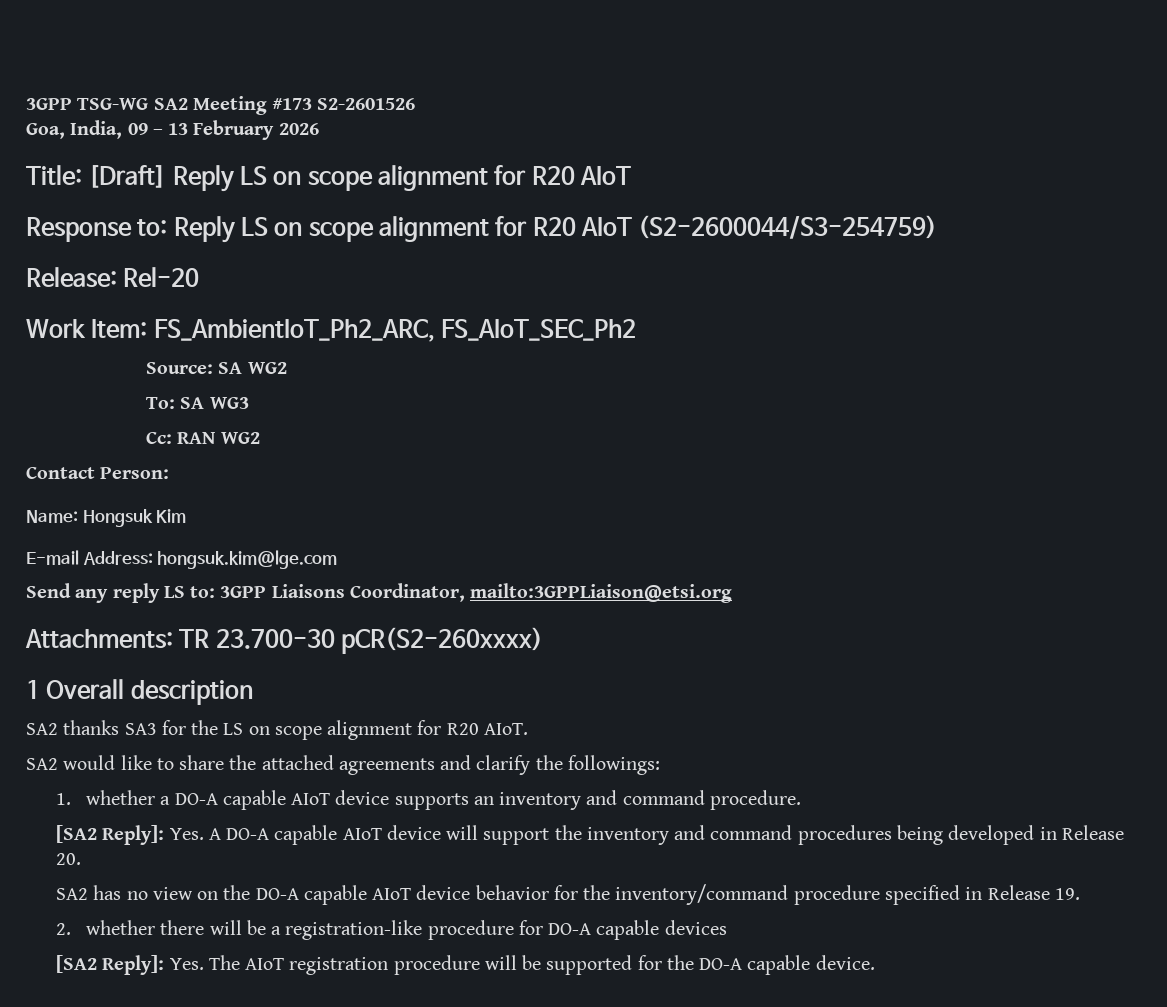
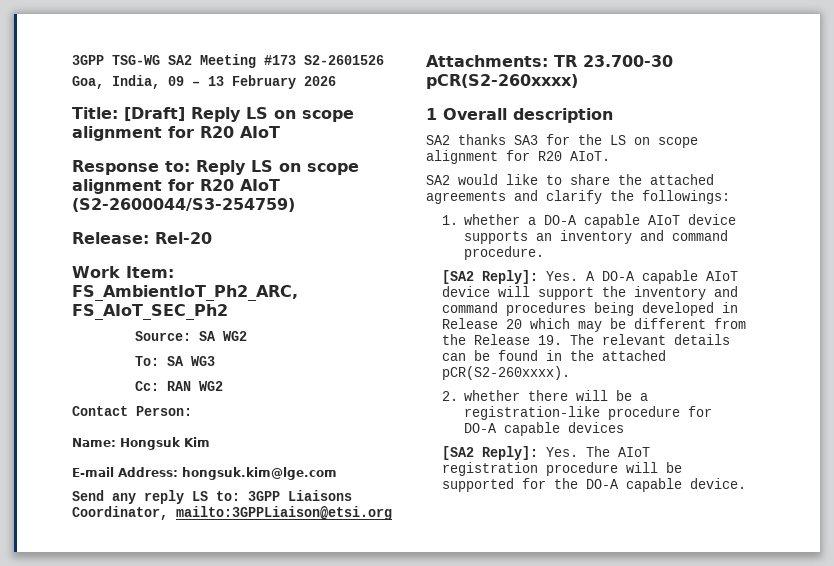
[56,853,82,865] [56,884,1080,905] 20. // SA2 has no view on the DO-A capable AIoT device behavior for the inventory/command procedure specified in Release 19. -> [505,318,746,332] [441,334,730,345] [441,350,666,361] [441,366,570,380] 20 which may be different from the Release 19. The relevant details can be found in the attached pCR(S2-260xxxx).

